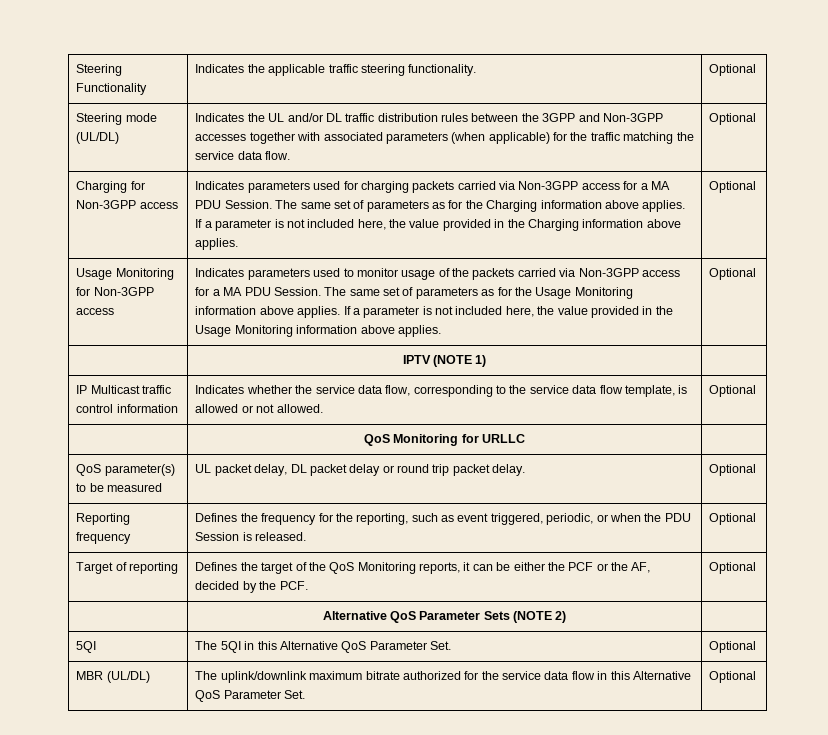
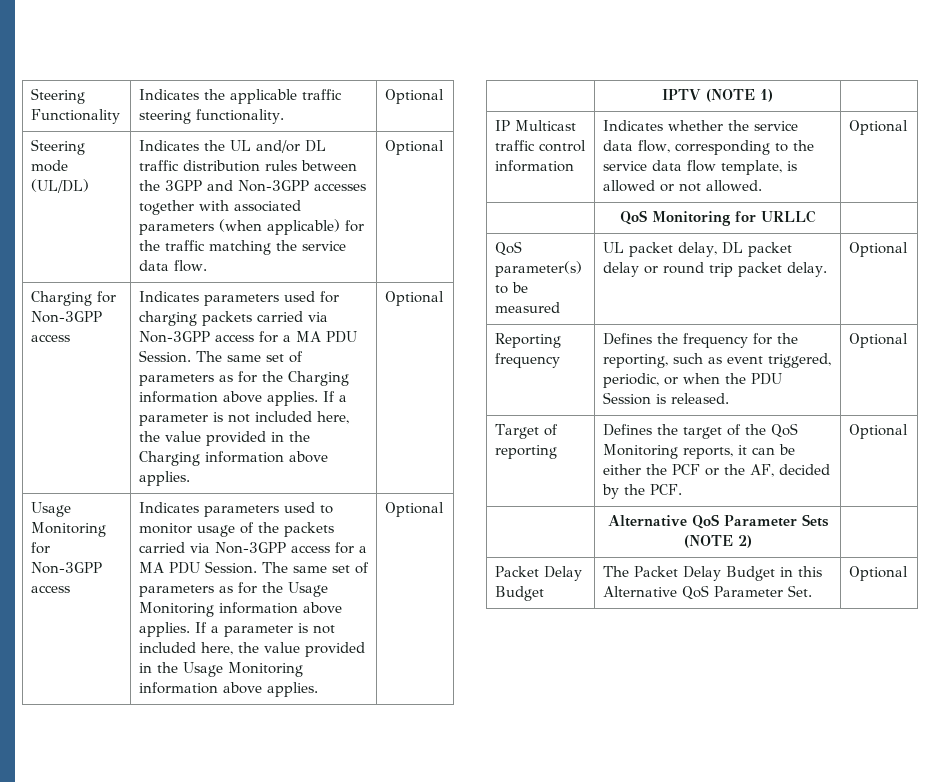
[76,641,97,653] [195,641,452,653] [709,641,757,653] [76,671,150,683] [195,671,691,683] [195,690,306,702] [709,671,757,683] 5QI | The 5QI in this Alternative QoS Parameter Set. | Optional // MBR (UL/DL) | The uplink/downlink maximum bitrate authorized for the service data flow in this Alternative QoS Parameter Set. | Optional -> [494,566,582,581] [494,586,544,601] [602,566,822,581] [602,585,812,600] [848,566,908,581] Packet Delay Budget | The Packet Delay Budget in this Alternative QoS Parameter Set. | Optional

